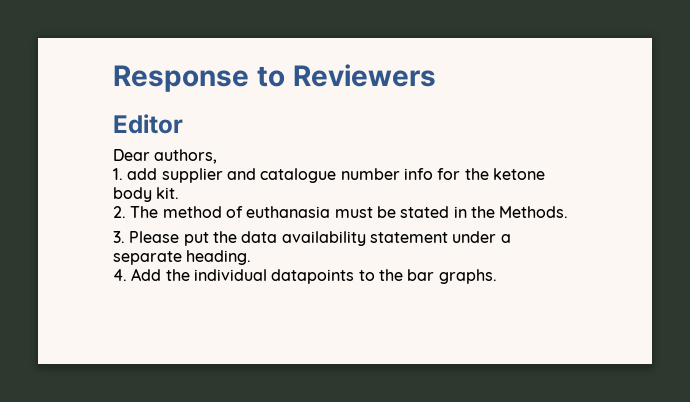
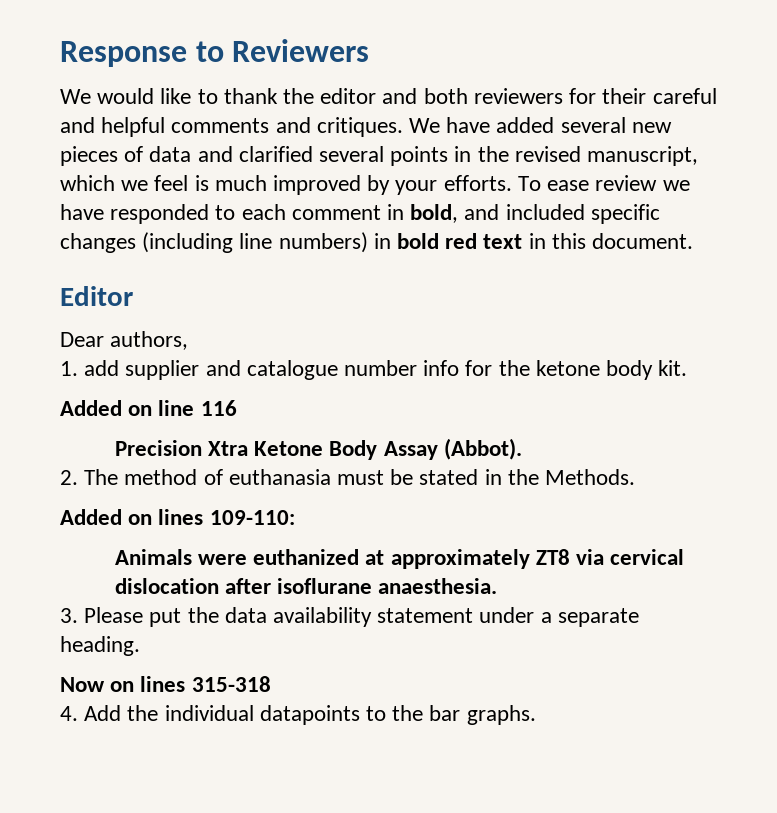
(436, 75) none -> [60,88,717,104] [60,117,672,137] [60,146,699,166] [60,175,690,195] [60,204,660,224] [60,232,694,253] // We would like to thank the editor and both reviewers for their careful and helpful comments and critiques. We have added several new pieces of data and clarified several points in the revised manuscript, which we feel is much improved by your efforts. To ease review we have responded to each comment in bold, and included specific changes (including line numbers) in bold red text in this document.
(180, 193) none -> [60,400,237,416] [114,438,522,460] // Added on line 116 // Precision Xtra Ketone Body Assay (Abbot).
(569, 212) none -> [60,509,295,525] [114,549,685,569] [114,578,498,594] // Added on lines 109-110: // Animals were euthanized at approximately ZT8 via cervical dislocation after isoflurane anaesthesia.
(252, 257) none -> [60,676,271,692] // Now on lines 315-318

